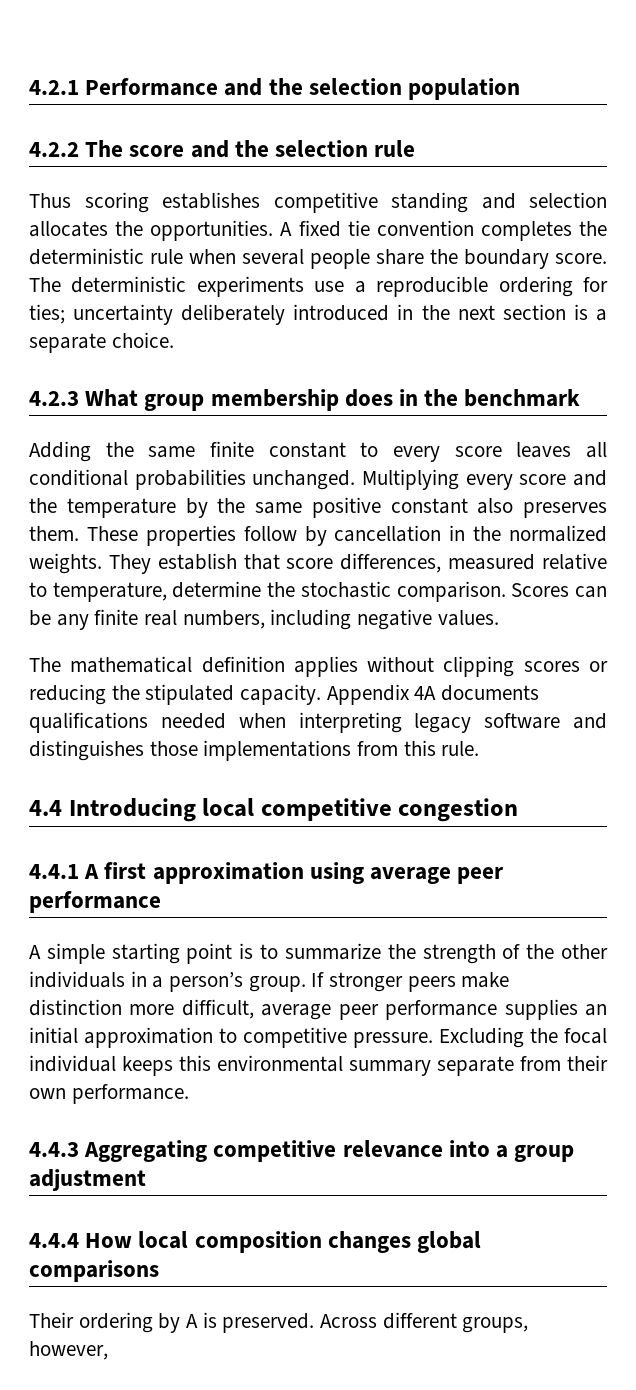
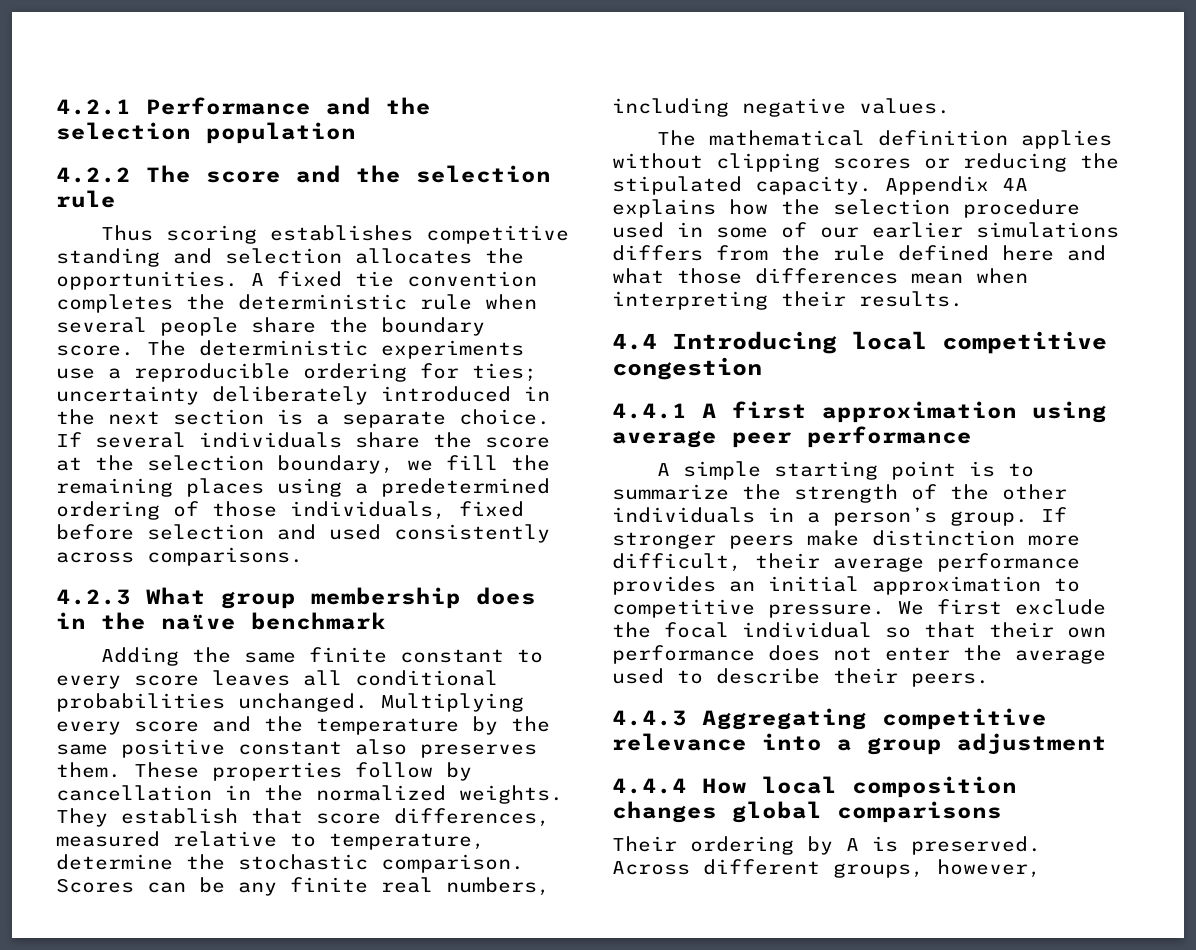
(174, 340) none -> [56,432,550,448] [56,455,550,474] [56,478,550,497] [56,501,524,520] [56,524,550,543] [56,547,303,566] If several individuals share the score at the selection boundary, we fill the remaining places using a predetermined ordering of those individuals, fixed before selection and used consistently across comparisons.
(459, 397) none -> [161,614,236,630] naïve
[441,685,540,701] [29,712,607,733] [29,740,480,761] documents qualifications needed when interpreting legacy software and distinguishes those implementations from this rule. -> [612,199,1080,218] [612,222,1119,238] [612,245,1106,261] [612,268,1028,284] [612,291,963,310] explains how the selection procedure used in some of our earlier simulations differs from the rule defined here and what those differences mean when interpreting their results.
[261,999,578,1020] average peer performance supplies -> [755,553,1080,572] [612,576,716,595] their average performance provides
[439,1027,607,1048] [29,1055,608,1076] [29,1084,189,1104] Excluding the focal individual keeps this environmental summary separate from their own performance. -> [898,599,1106,615] [612,622,1106,638] [612,645,1106,664] [612,668,989,687] We first exclude the focal individual so that their own performance does not enter the average used to describe their peers.

